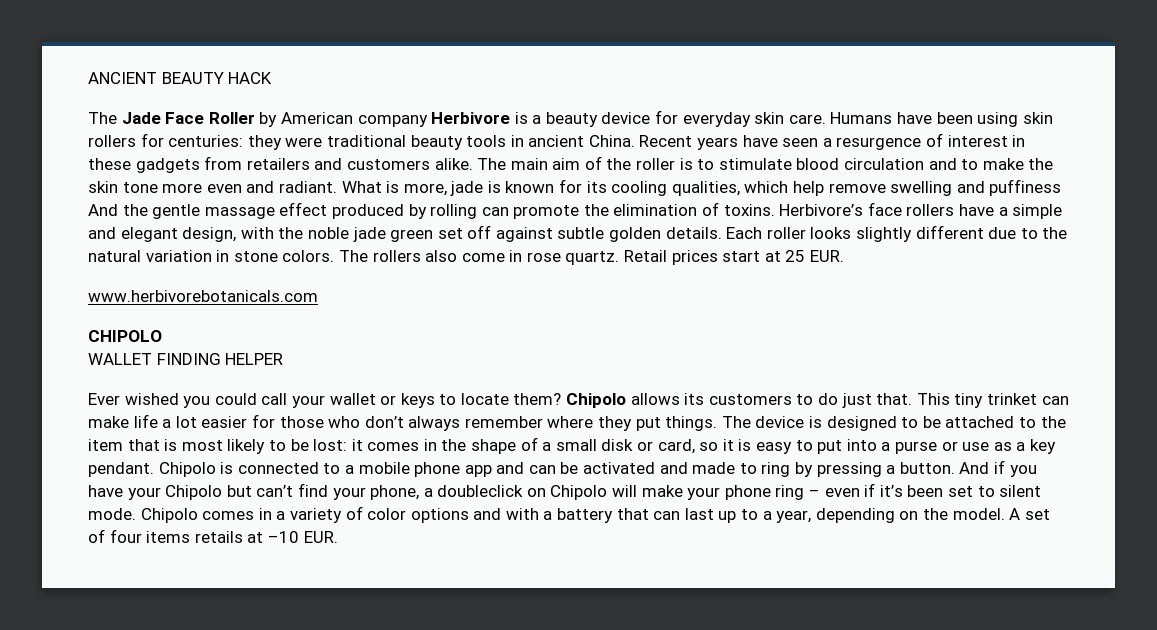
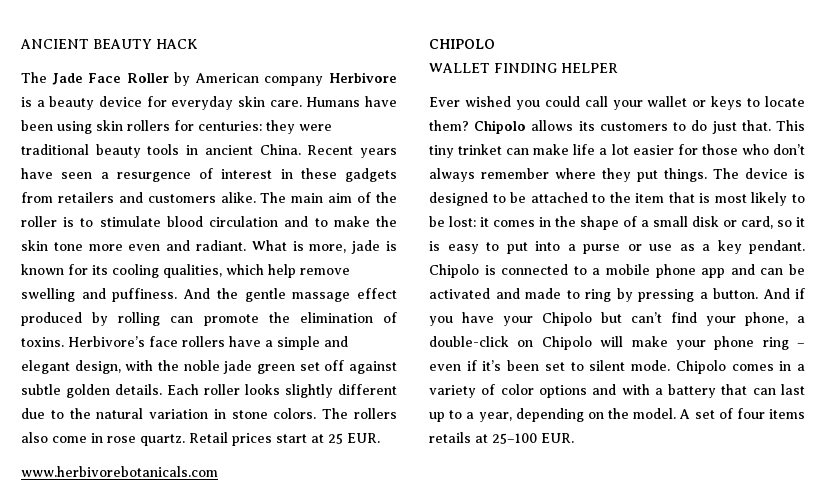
[989,179,1062,196] puffiness -> [112,288,178,302] puffiness.
[437,485,524,497] doubleclick -> [429,336,509,347] double-click
[267,531,299,543] –10 -> [492,433,537,444] 25–100

